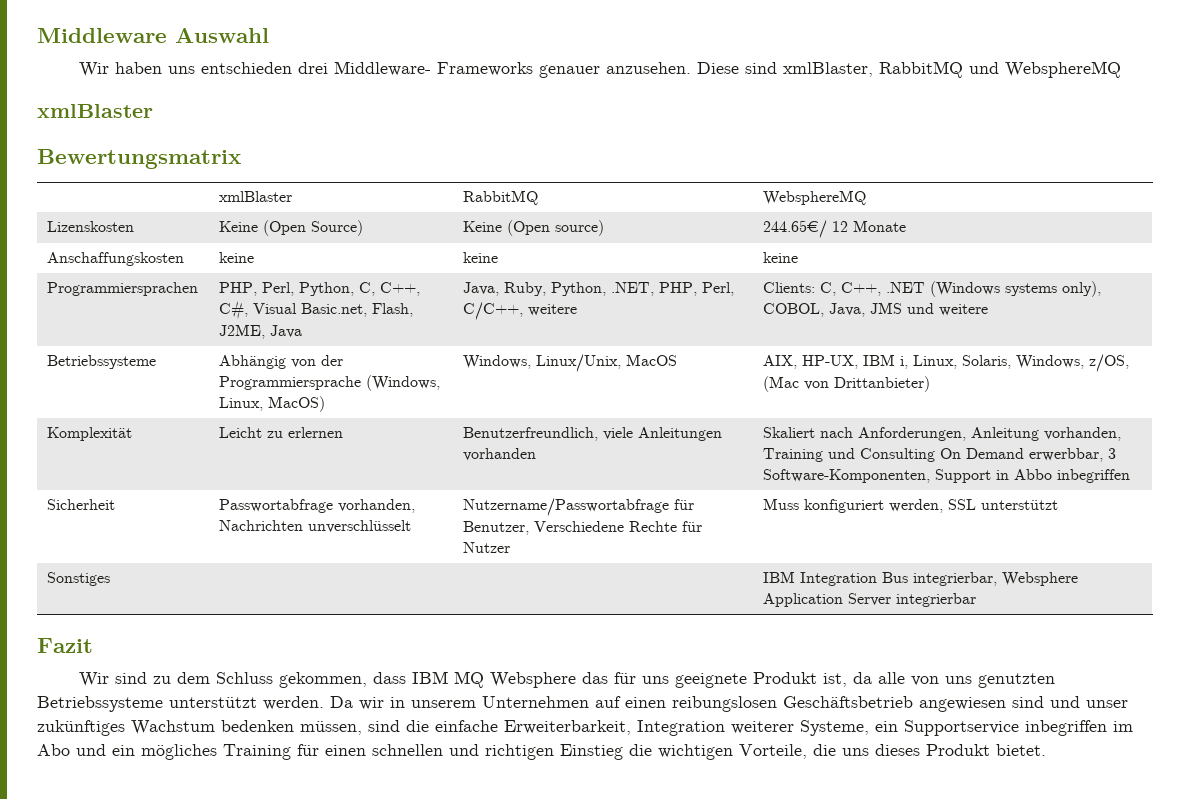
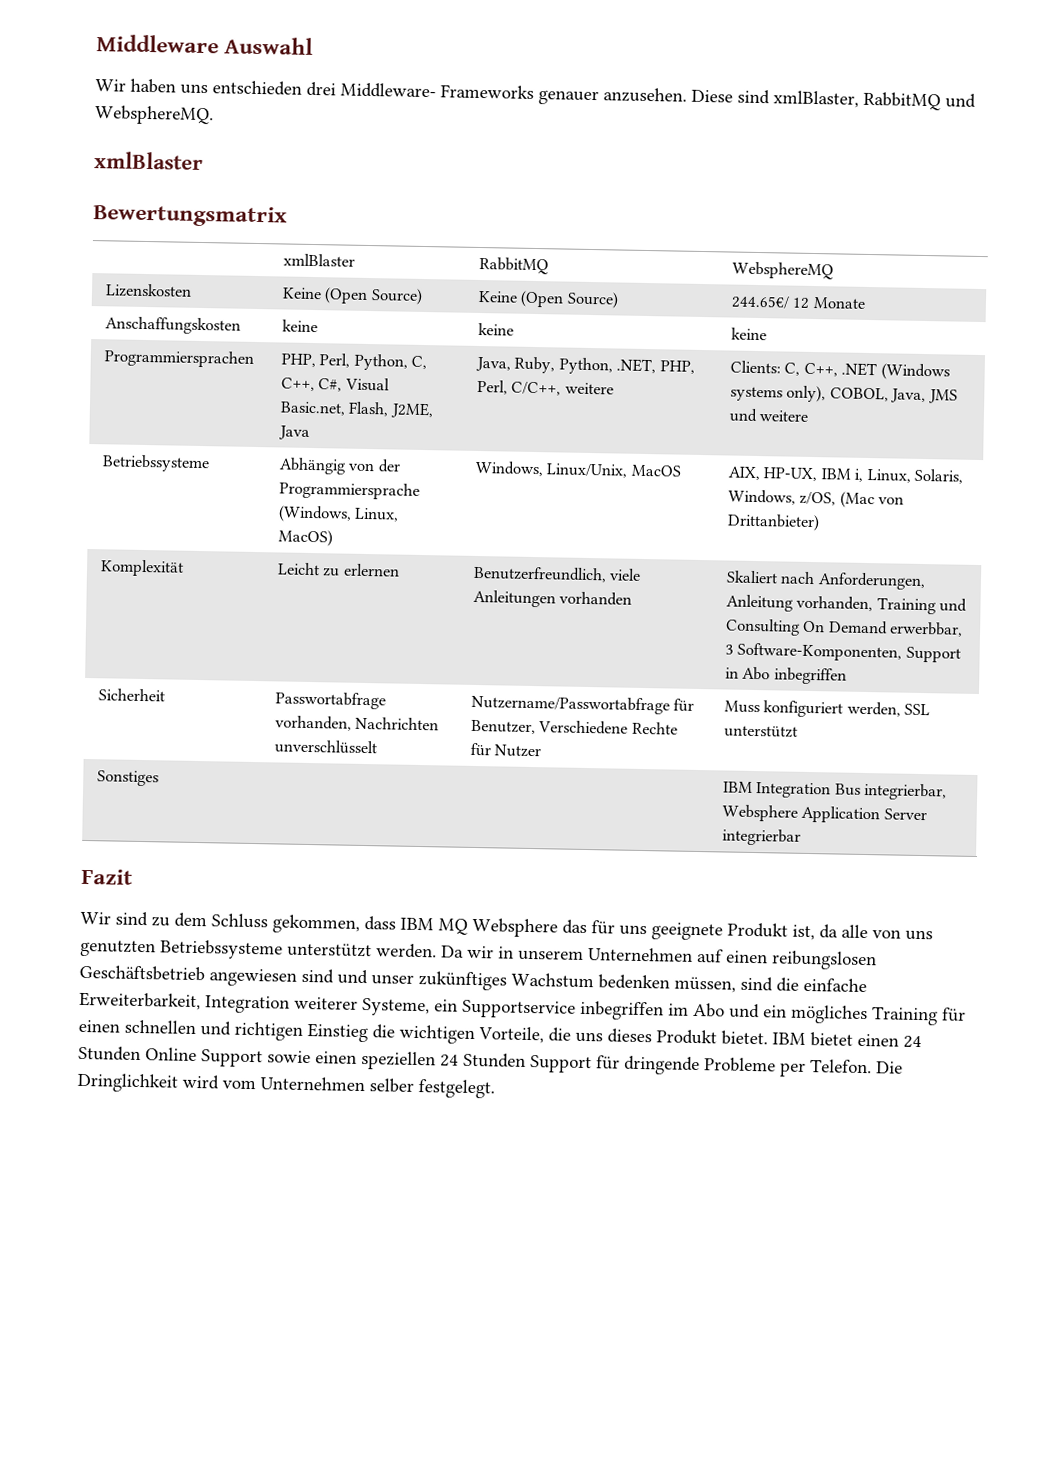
[1005,61,1122,78] WebsphereMQ -> [95,105,214,126] WebsphereMQ.
[555,220,605,236] source) -> [566,291,619,309] Source)
[1014,469,1053,480] Abbo -> [742,666,771,681] Abo
(1046, 750) none -> [772,1032,922,1049] [78,1045,903,1077] [77,1072,495,1099] IBM bietet einen 24 Stunden Online Support sowie einen speziellen 24 Stunden Support für dringende Probleme per Telefon. Die Dringlichkeit wird vom Unternehmen selber festgelegt.

